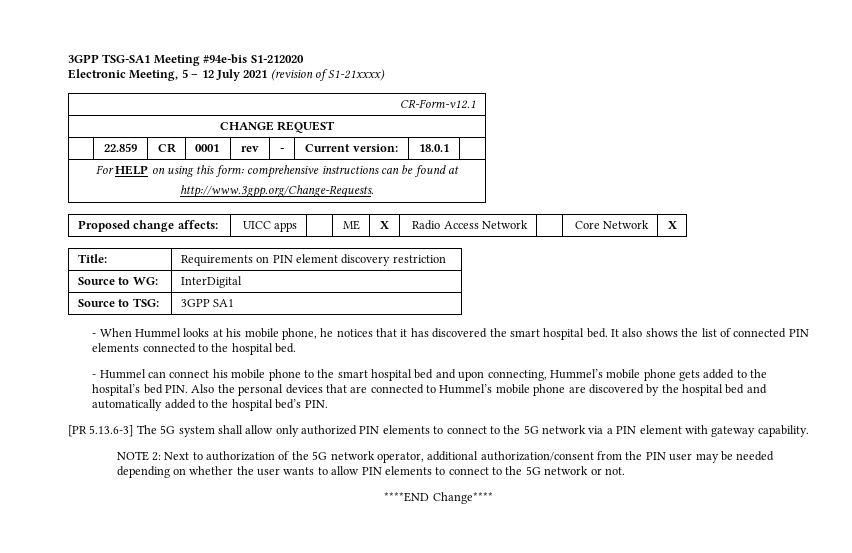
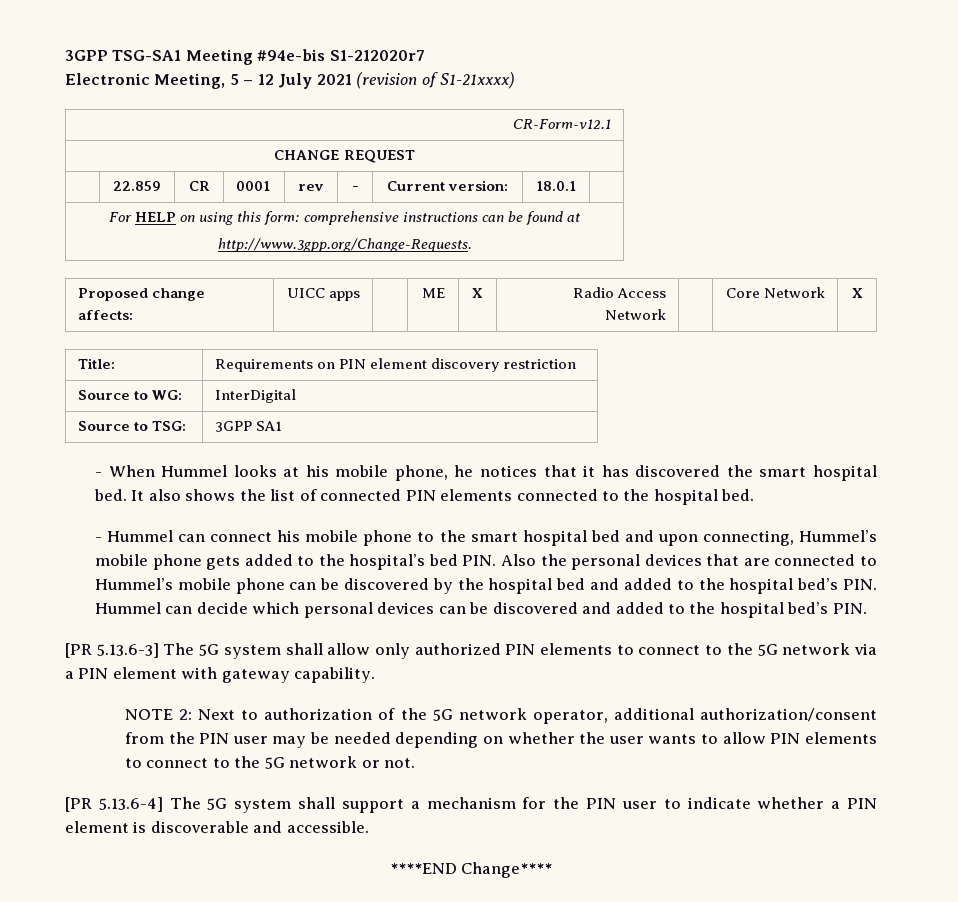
[250,55,304,63] S1-212020 -> [329,50,425,61] S1-212020r7
[568,386,586,393] are -> [289,578,340,590] can be
[92,399,163,411] automatically -> [623,578,878,594] [94,602,612,618] added to the hospital bed’s PIN. Hummel can decide which personal devices can be discovered and
(625, 471) none -> [65,797,878,813] [65,821,369,833] // [PR 5.13.6-4] The 5G system shall support a mechanism for the PIN user to indicate whether a PIN element is discoverable and accessible.

